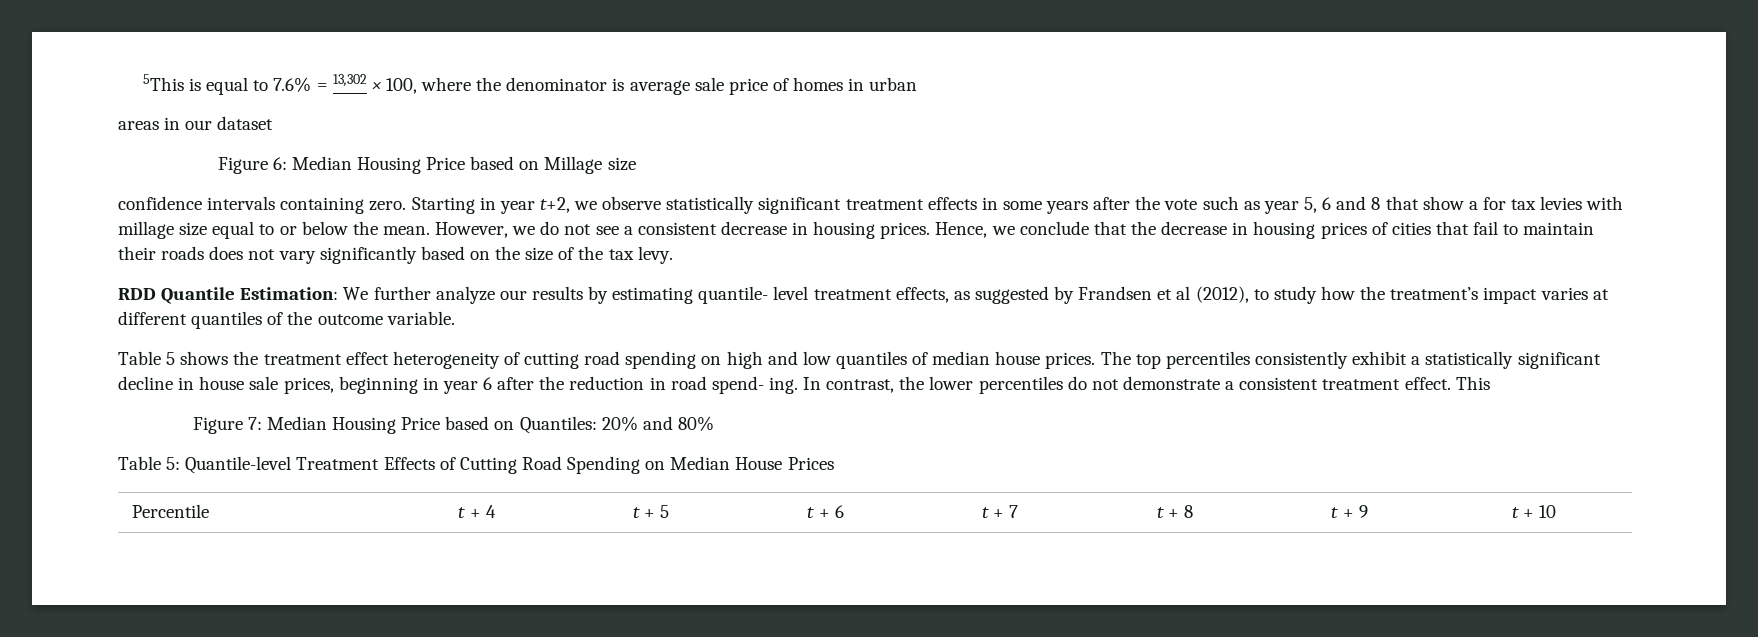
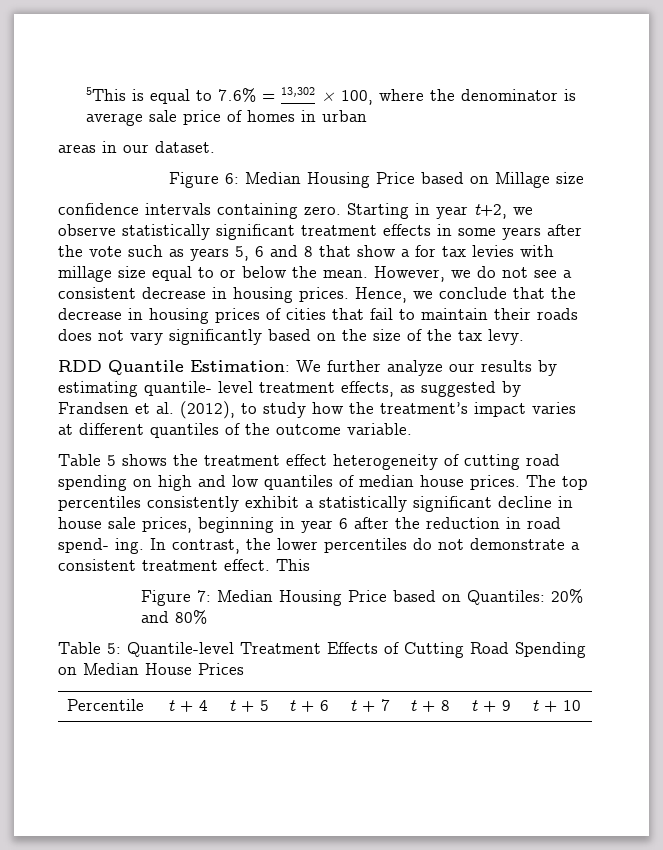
[217,116,274,130] dataset -> [155,141,215,153] dataset.
[1263,201,1299,214] year -> [190,248,229,261] years
[1176,286,1191,300] al -> [156,402,174,414] al.

